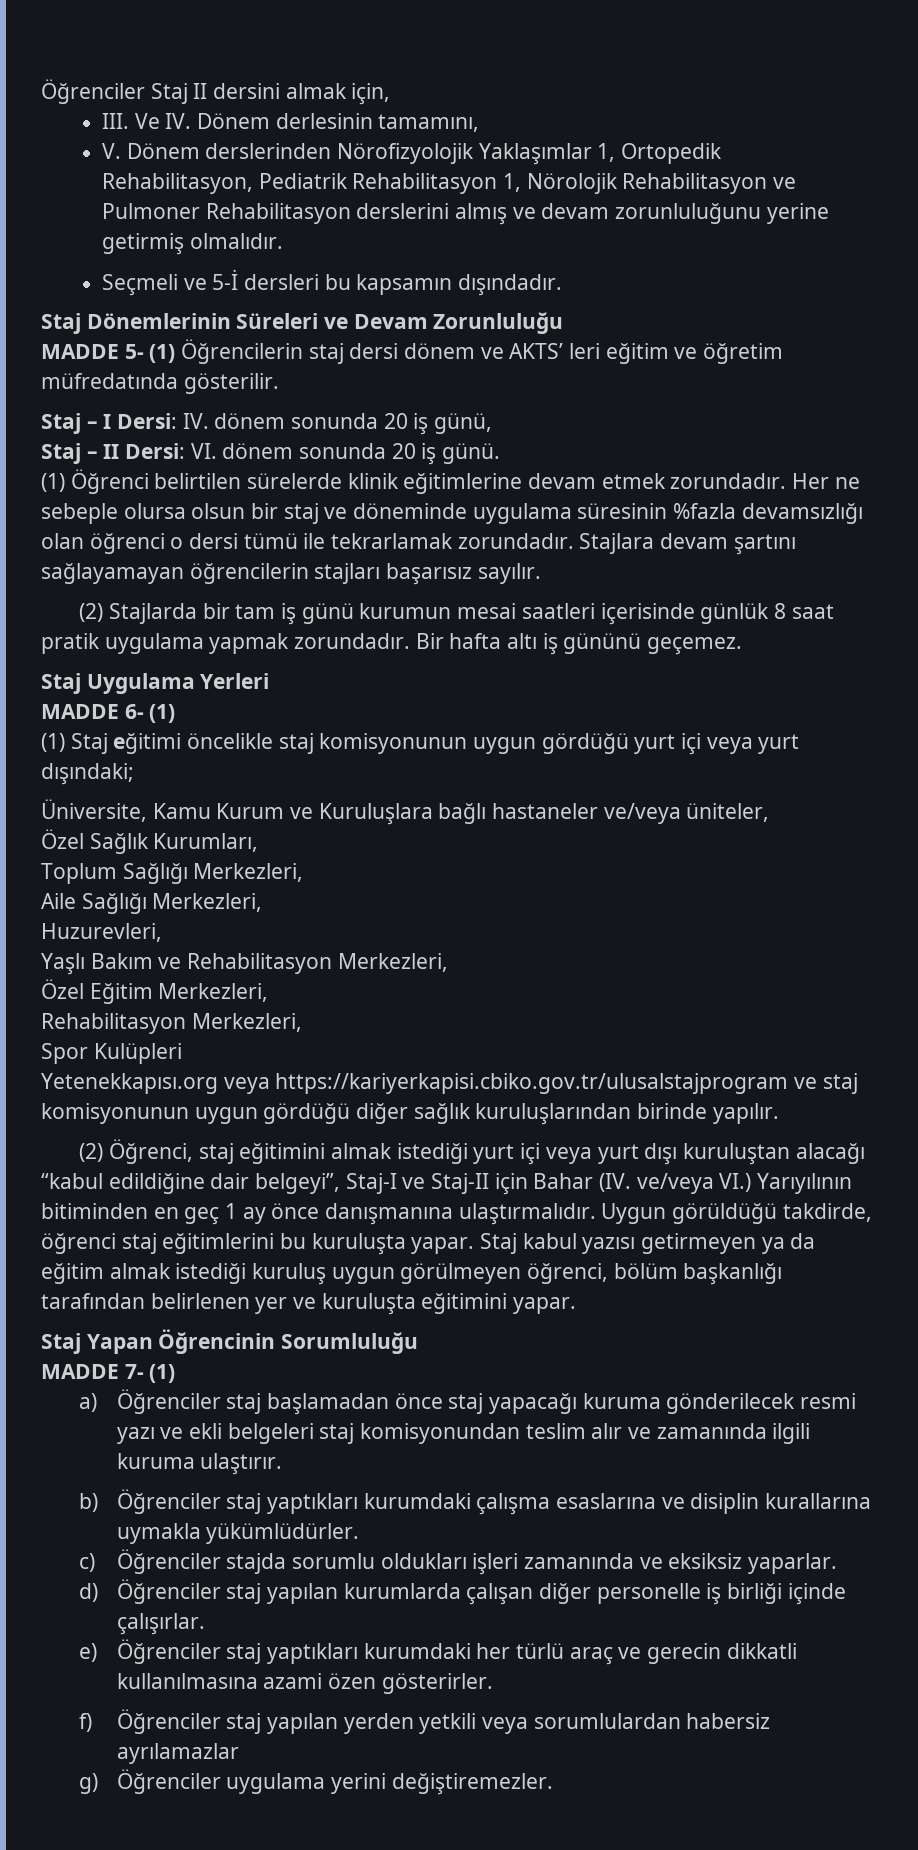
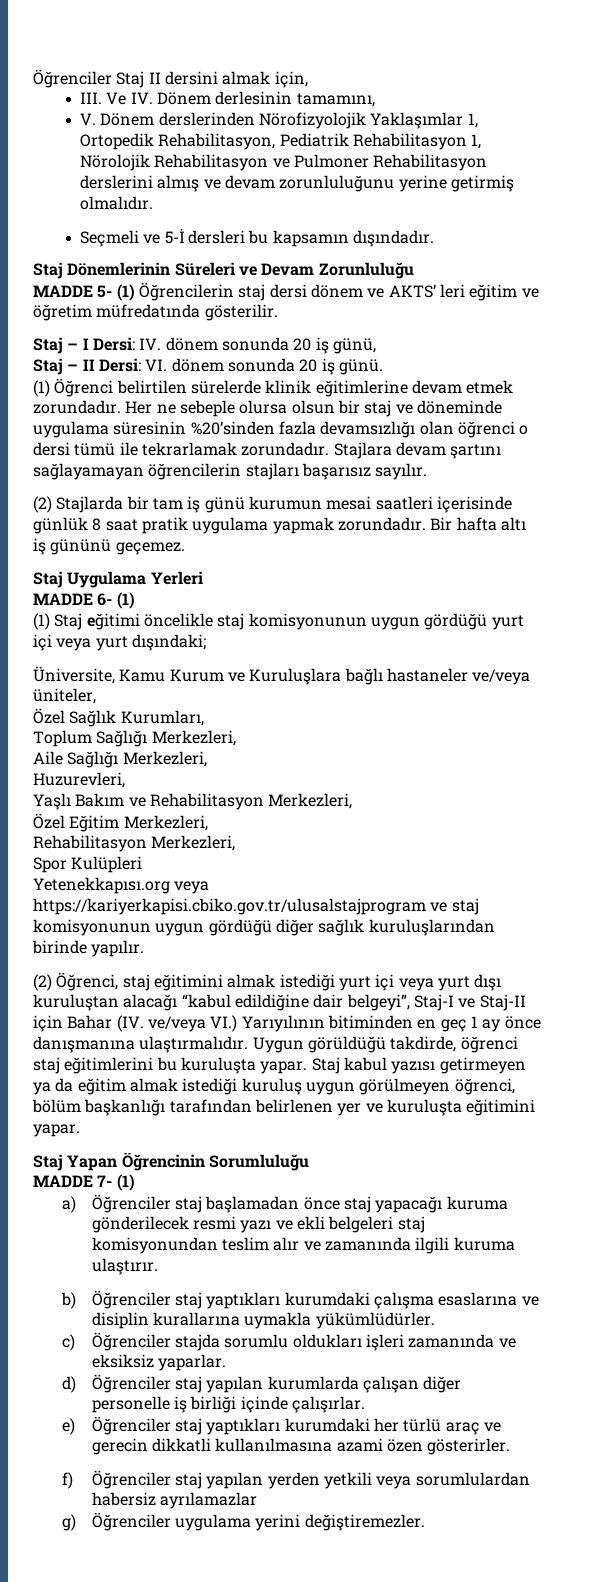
[673,503,737,519] %fazla -> [190,421,316,435] %20’sinden fazla

